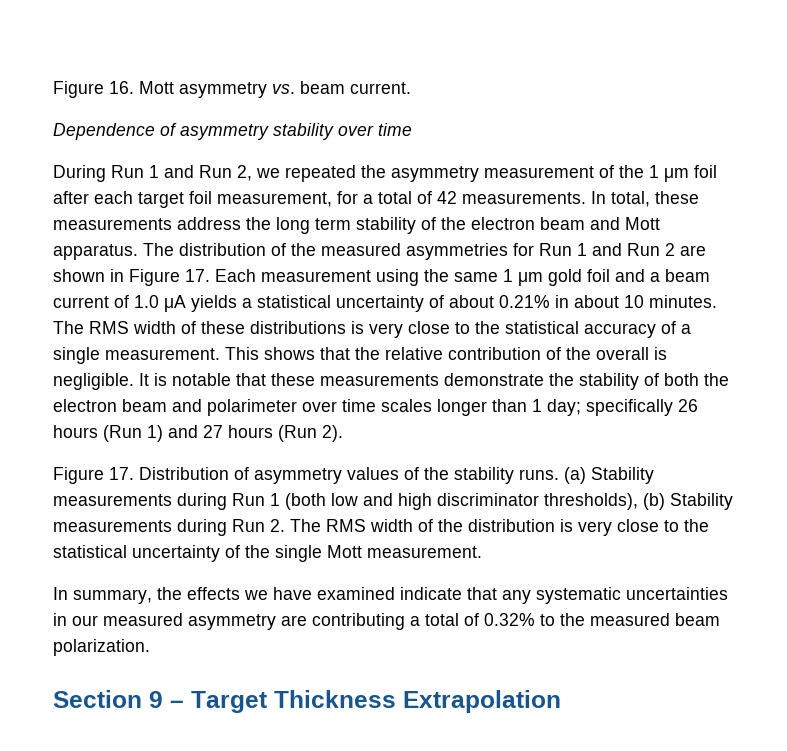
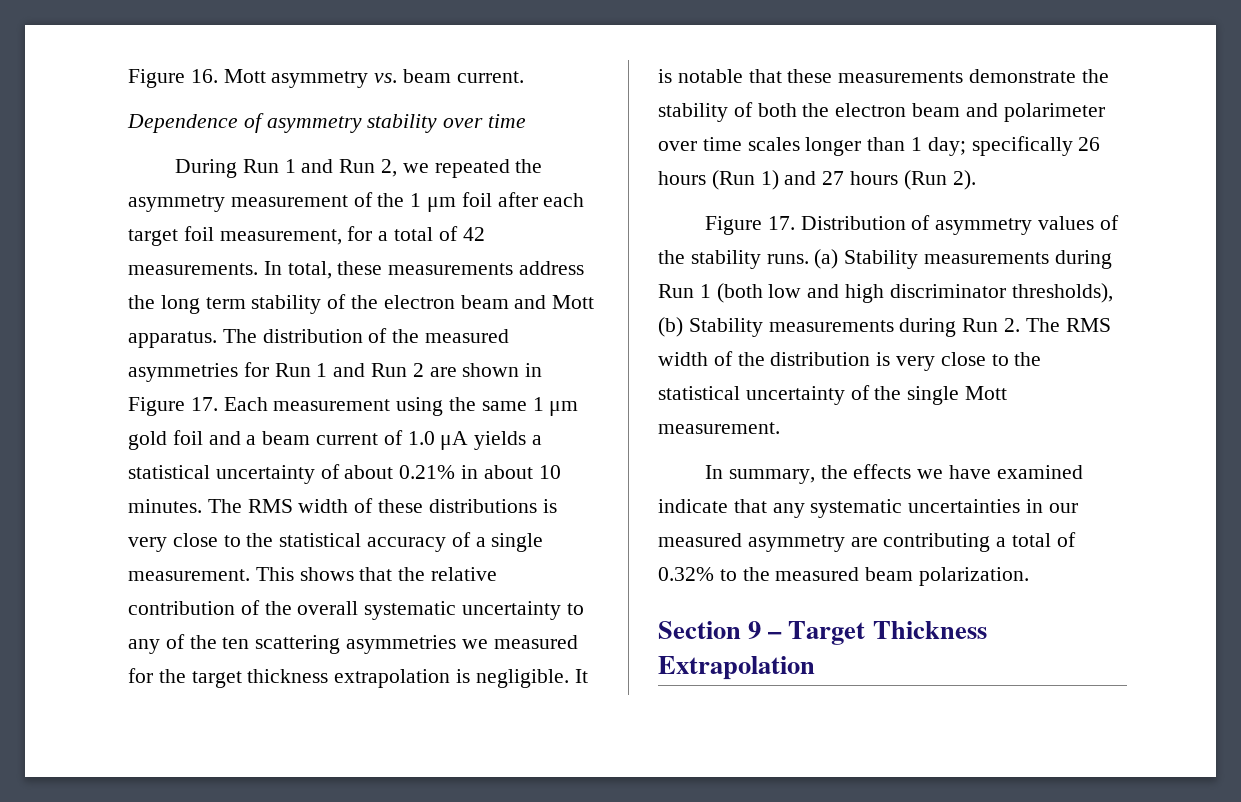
(649, 353) none -> [364,601,584,620] [128,634,578,654] [128,668,451,688] systematic uncertainty to any of the ten scattering asymmetries we measured for the target thickness extrapolation

